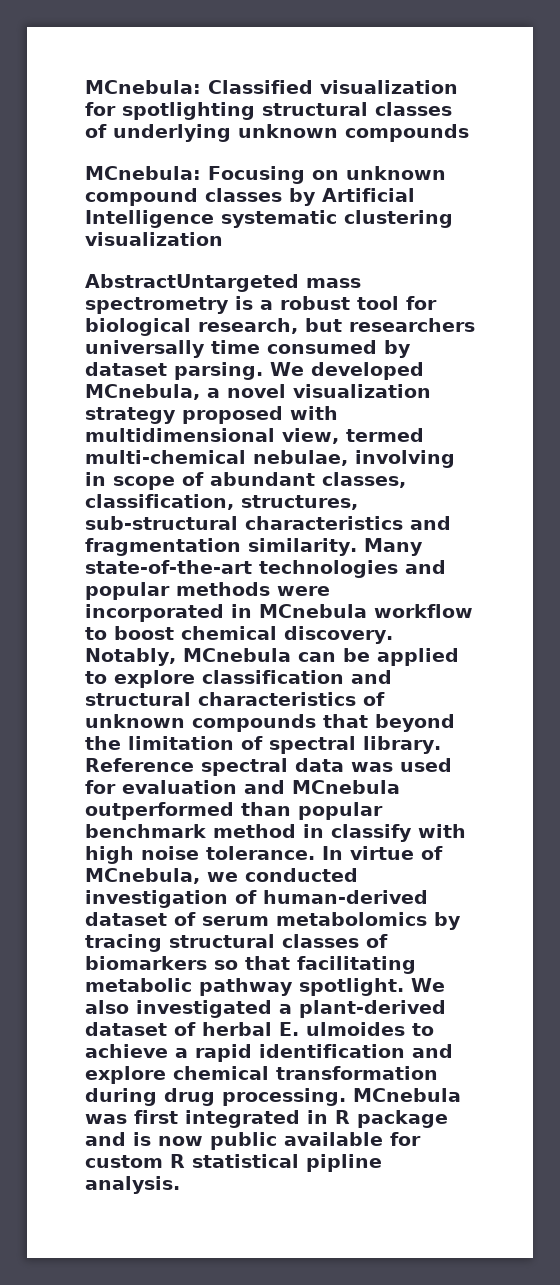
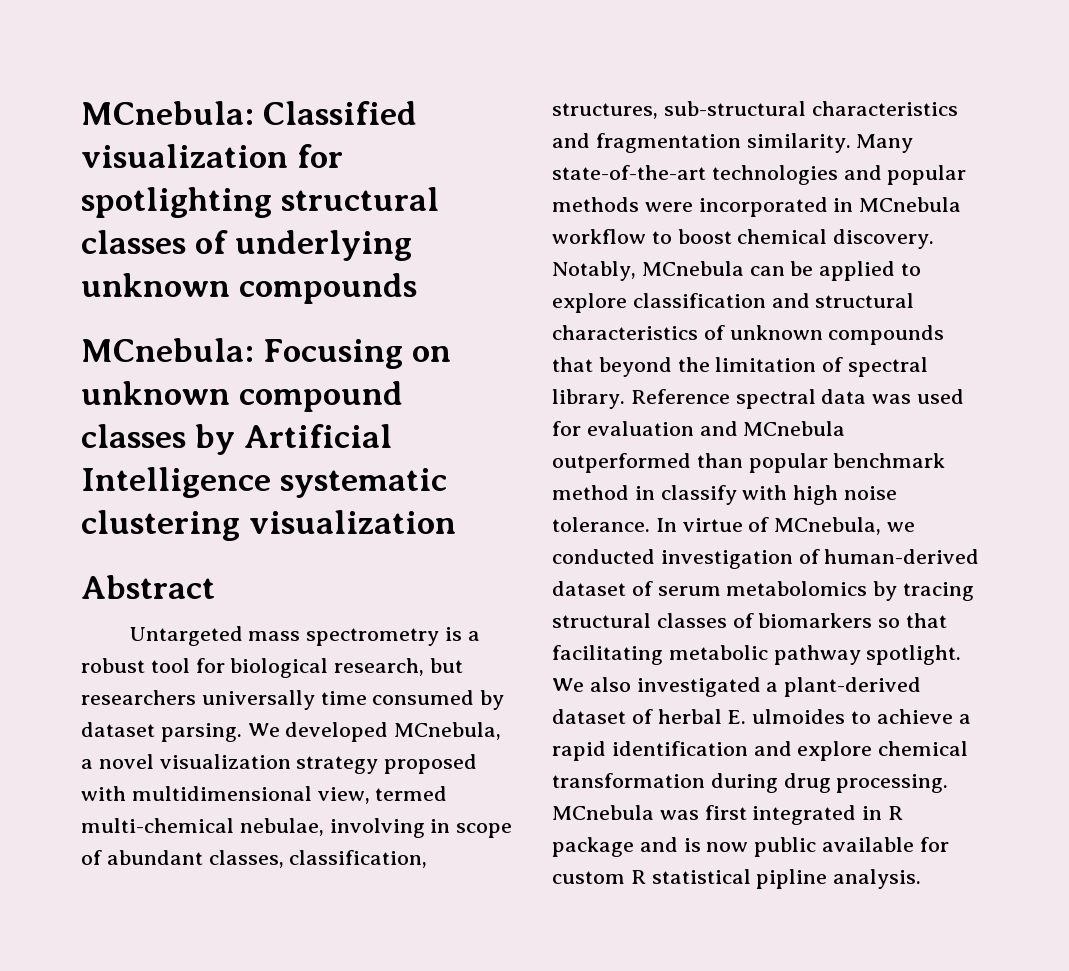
[85,274,299,292] AbstractUntargeted -> [81,575,215,599] [129,626,243,646] Abstract // Untargeted

